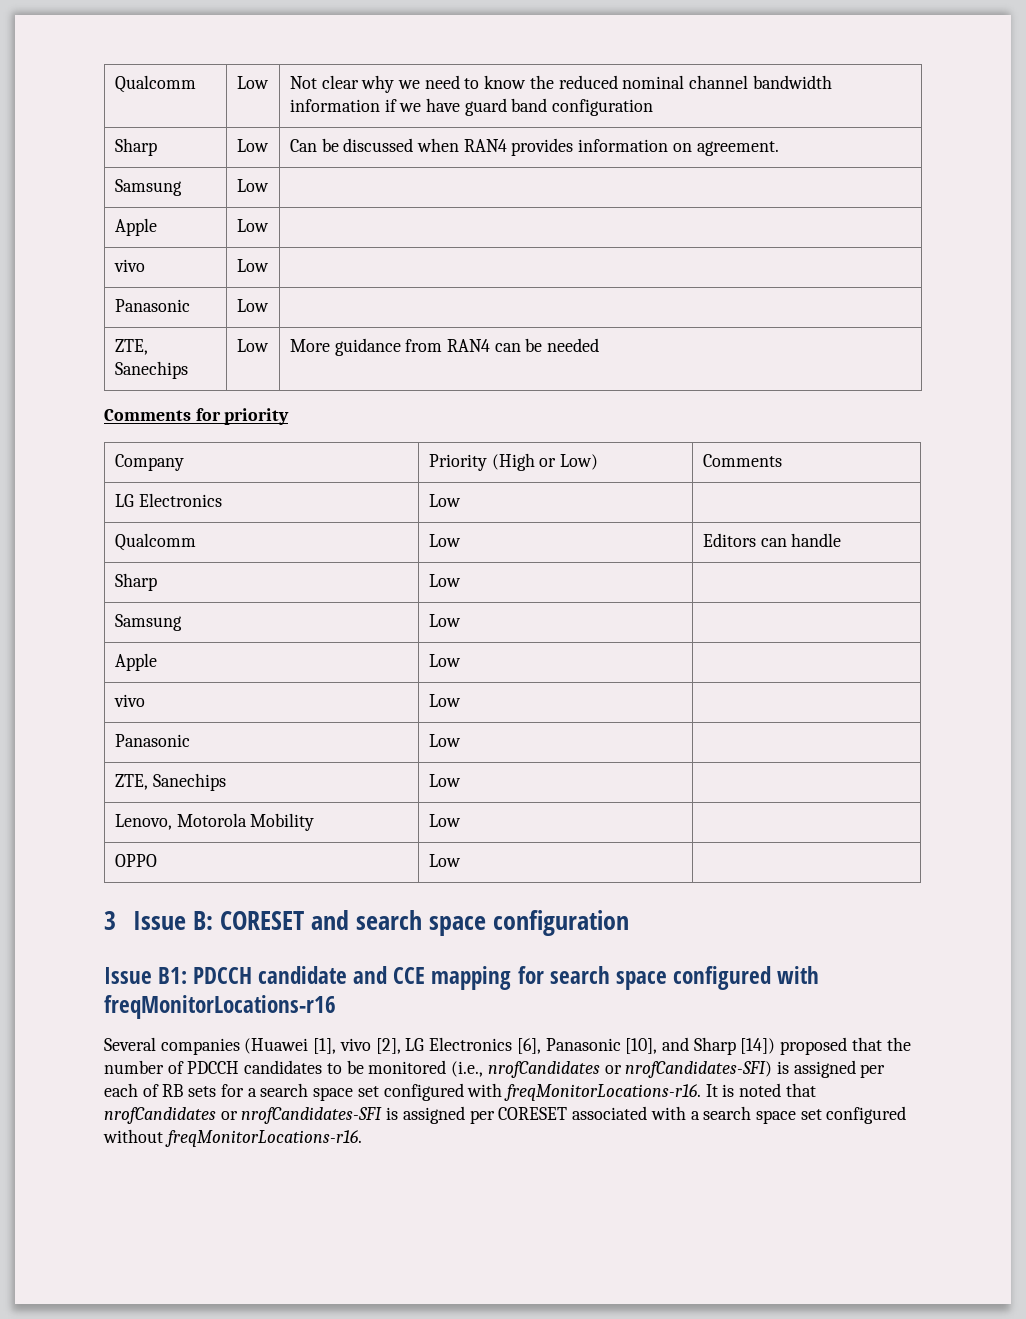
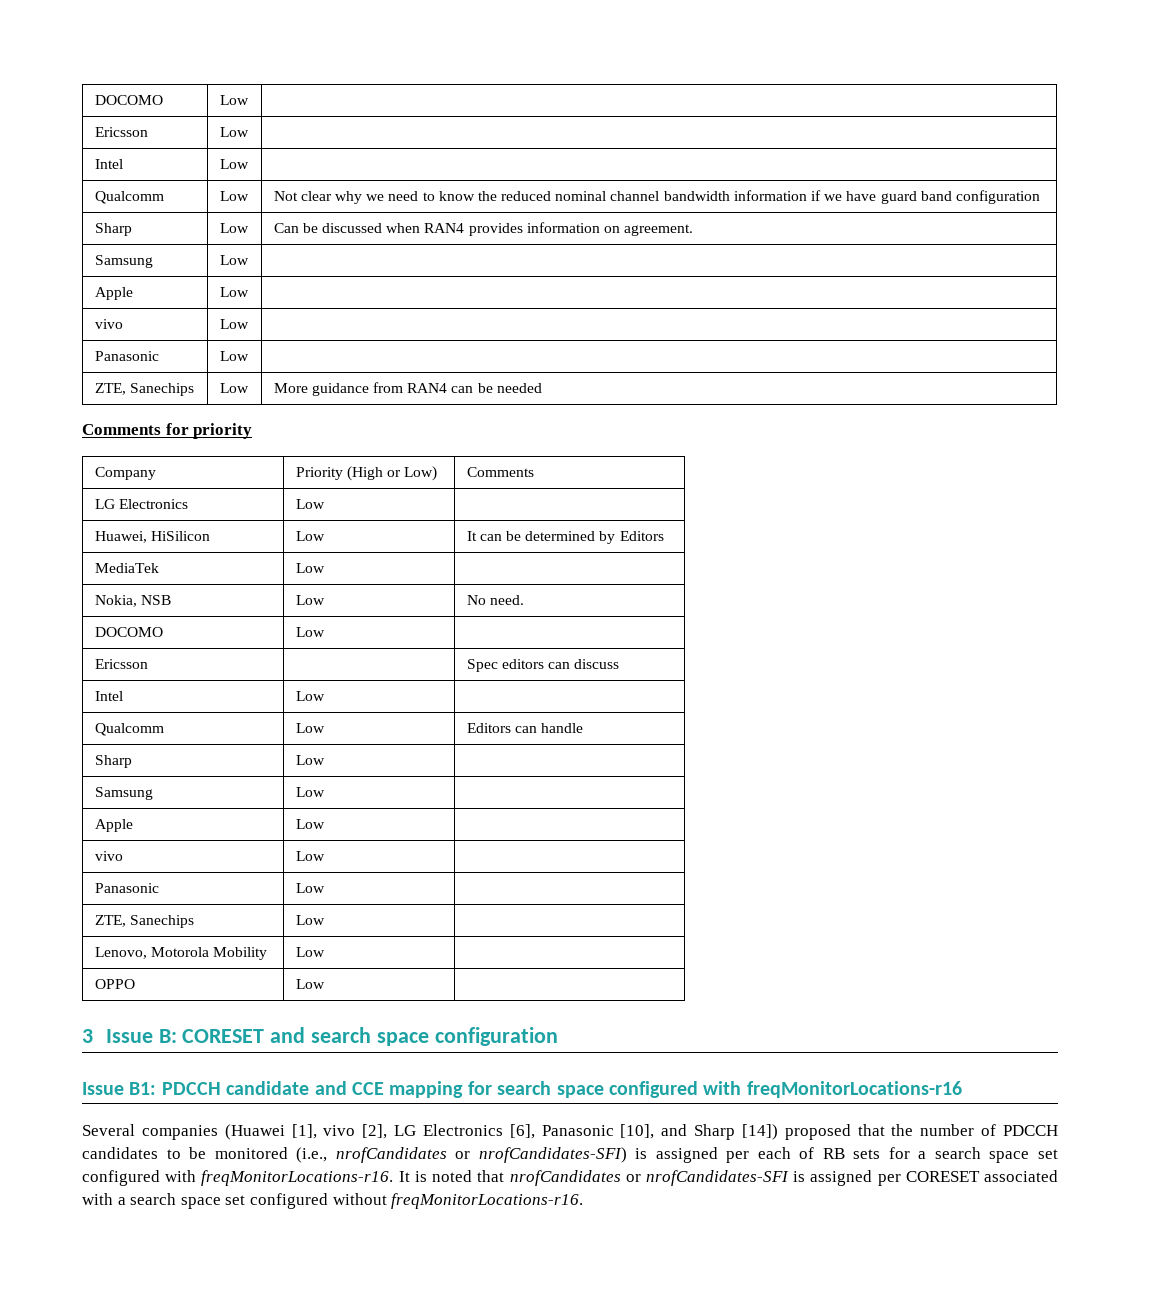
(114, 84) none -> [94,95,163,105] [219,95,249,105] [94,127,148,137] [219,127,249,137] [94,159,123,169] [219,159,249,169] DOCOMO | Low | // Ericsson | Low | // Intel | Low | //
(461, 500) none -> [94,531,210,543] [295,531,325,541] [466,531,664,544] [94,563,159,573] [295,563,325,573] [94,595,171,607] [295,595,325,605] [466,595,524,605] [94,627,163,637] [295,627,325,637] [94,659,148,669] [466,659,620,672] [94,691,123,701] [295,691,325,701] // Huawei, HiSilicon | Low | It can be determined by Editors // MediaTek | Low | // Nokia, NSB | Low | No need. // DOCOMO | Low | // Ericsson | | Spec editors can discuss // Intel | Low |

